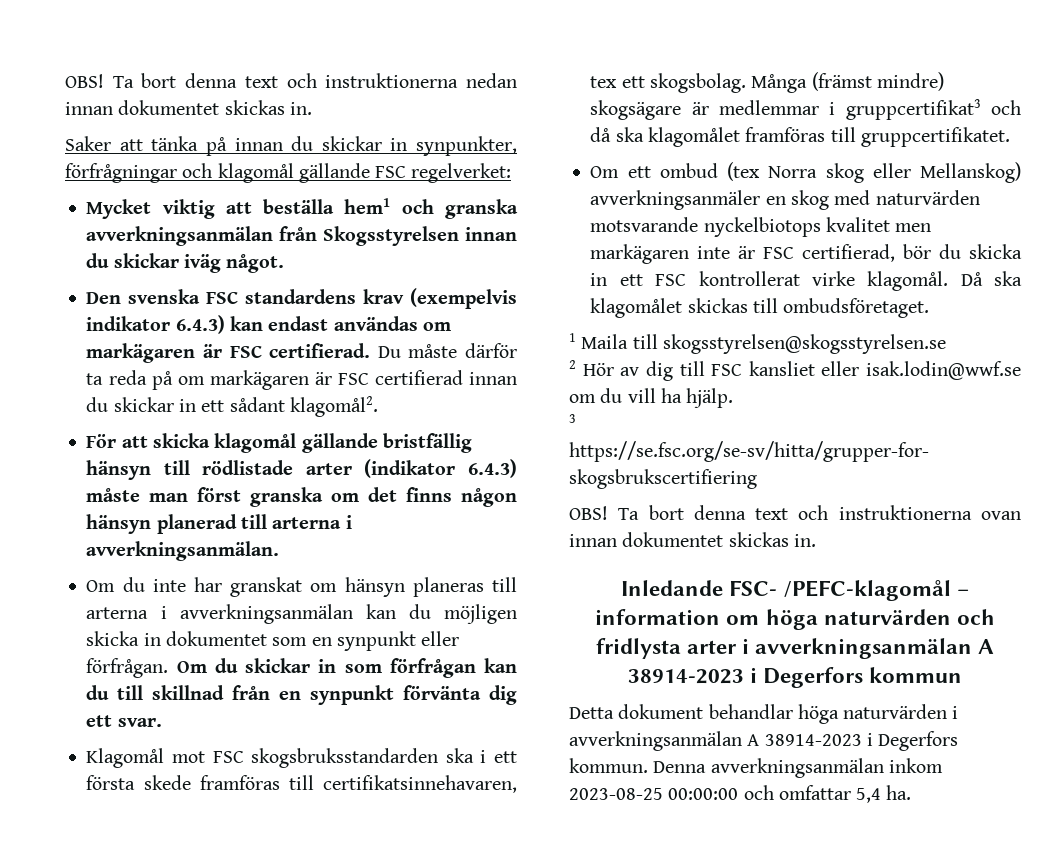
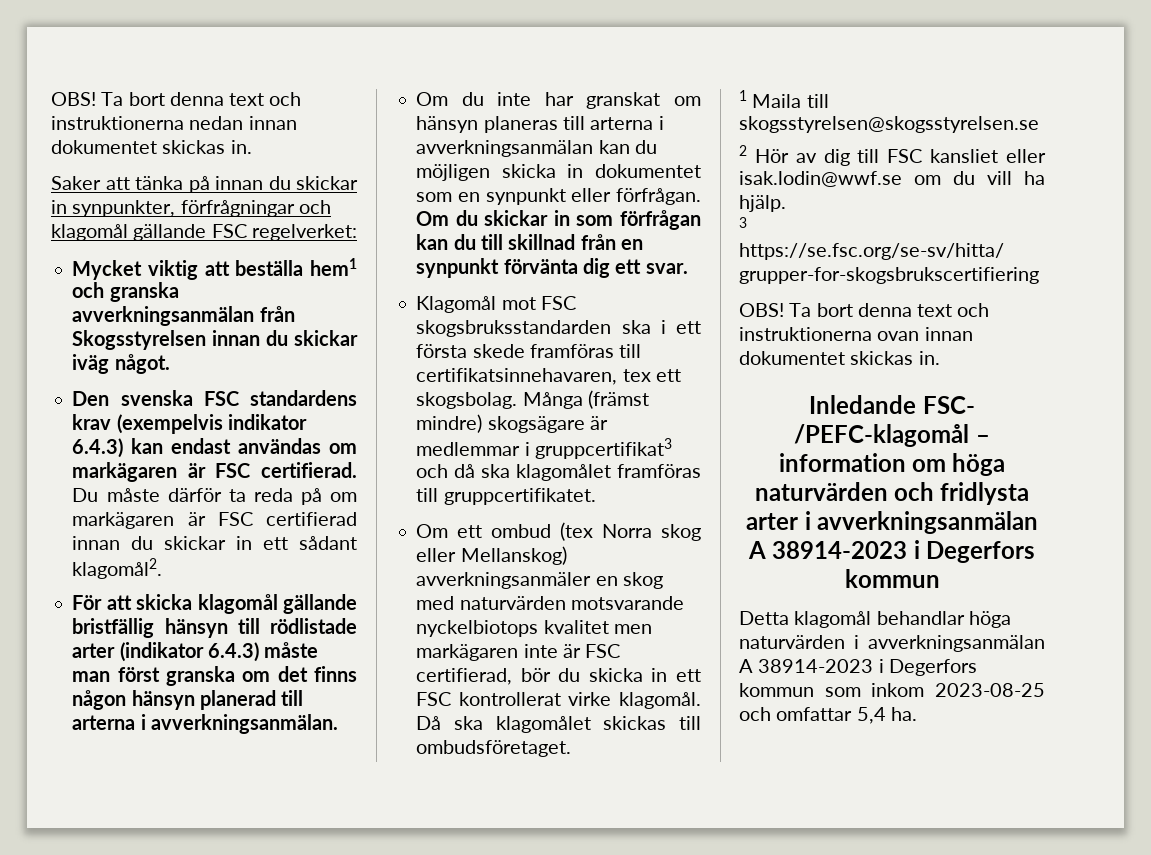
[618,704,704,719] dokument -> [794,611,872,628] klagomål
[569,758,884,778] kommun. Denna avverkningsanmälan -> [739,683,861,697] kommun som
[668,788,739,800] 00:00:00 -> (1045, 690) none

